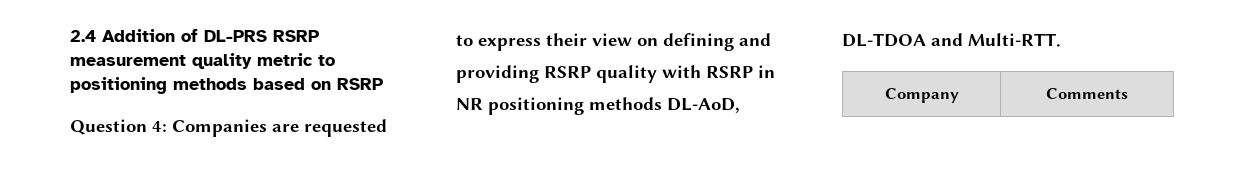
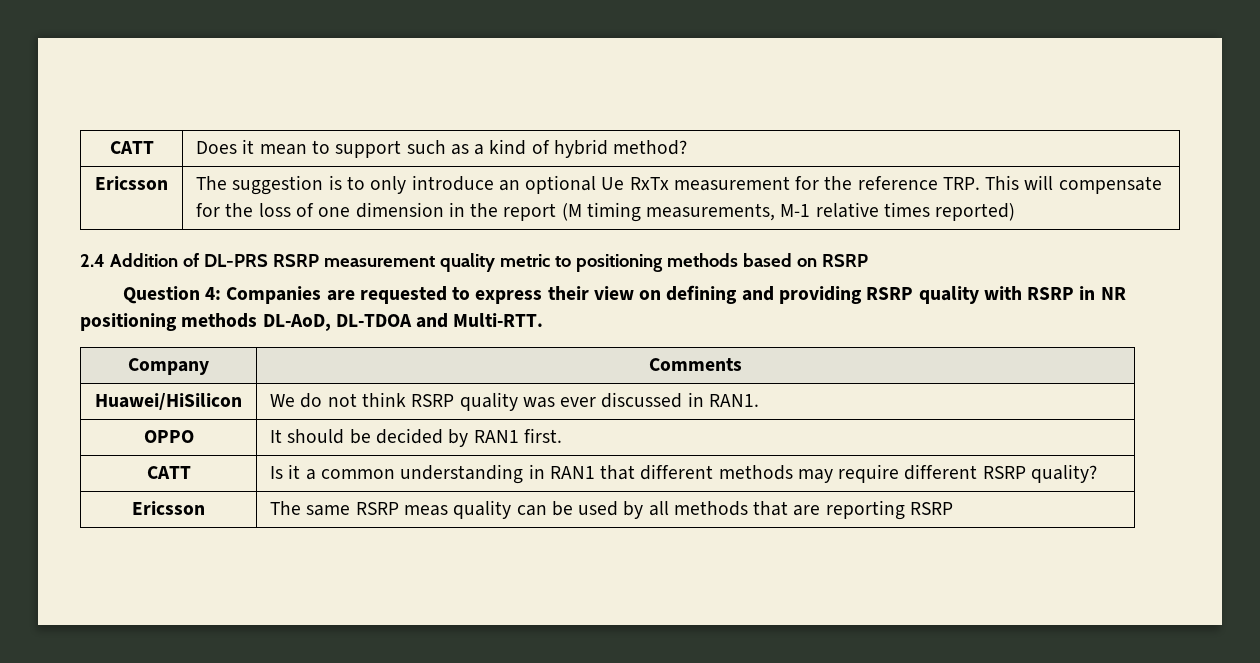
(70, 36) none -> [109,141,154,154] [196,139,688,158] [95,176,168,190] [196,175,1162,195] [196,202,1016,222] CATT | Does it mean to support such as a kind of hybrid method? // Ericsson | The suggestion is to only introduce an optional Ue RxTx measurement for the reference TRP. This will compensate for the loss of one dimension in the report (M timing measurements, M-1 relative times reported) //
(1128, 93) none -> [95,393,242,410] [270,392,759,411] [143,430,194,443] [270,428,562,447] [146,466,191,479] [270,464,1097,484] [132,501,205,515] [270,500,953,520] // Huawei/HiSilicon | We do not think RSRP quality was ever discussed in RAN1. // OPPO | It should be decided by RAN1 first. // CATT | Is it a common understanding in RAN1 that different methods may require different RSRP quality? // Ericsson | The same RSRP meas quality can be used by all methods that are reporting RSRP

